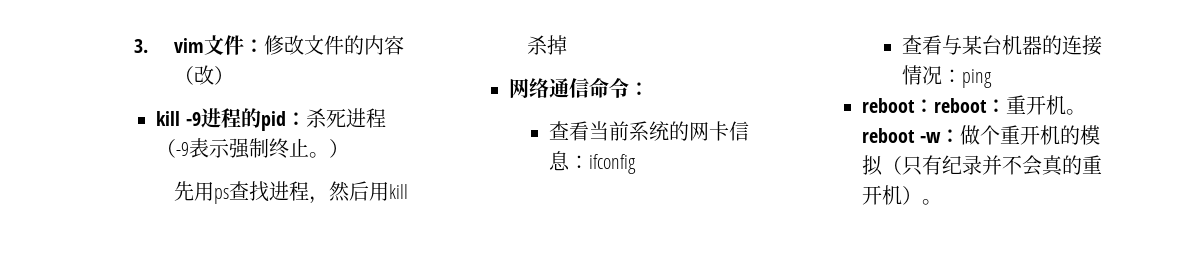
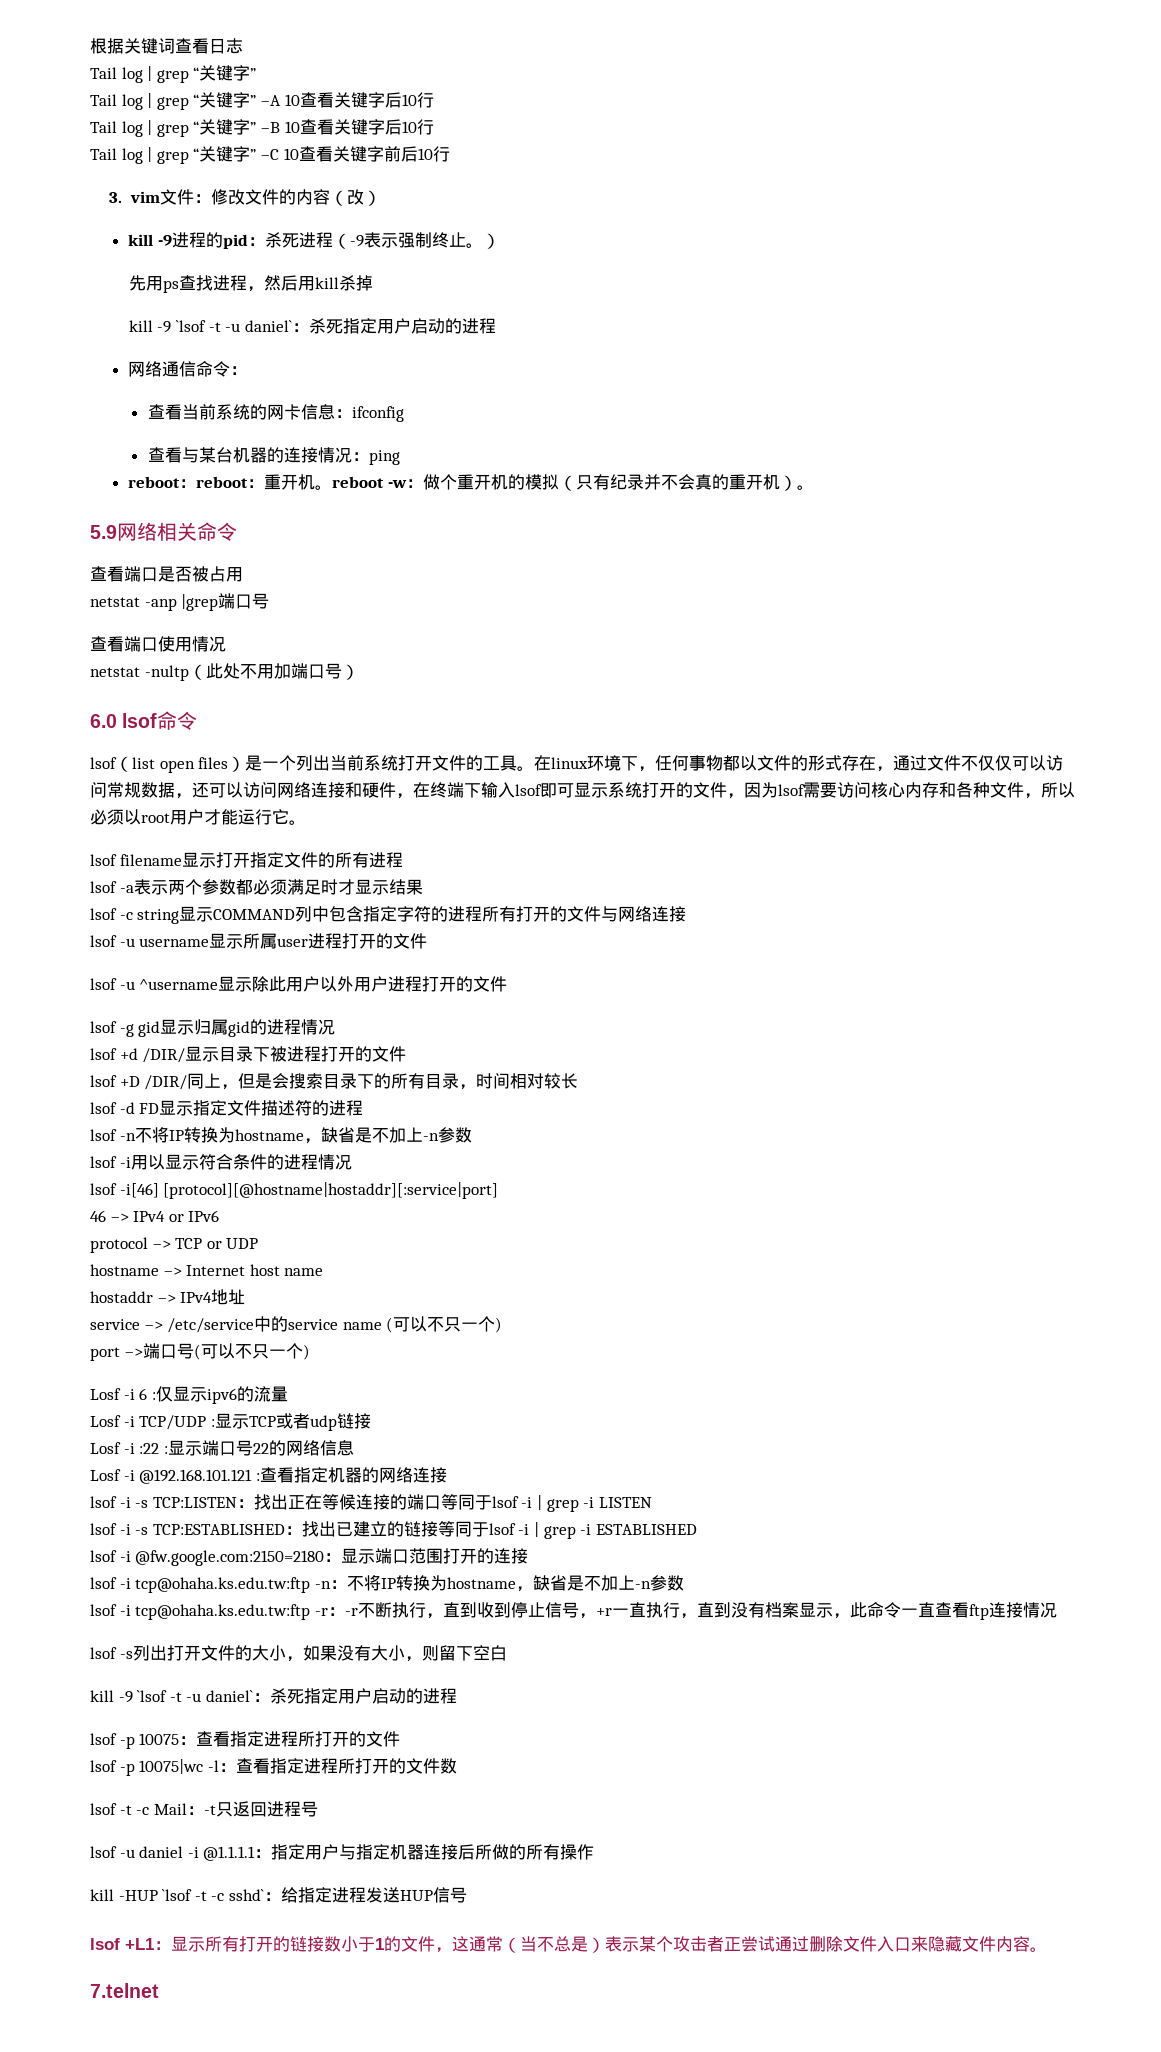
(134, 46) none -> [90,38,243,54] [90,65,257,83] [90,92,434,110] [90,119,434,137] [90,146,450,164] 根据关键词查看日志 // Tail log | grep “关键字” // Tail log | grep “关键字” –A 10查看关键字后10行 // Tail log | grep “关键字” –B 10查看关键字后10行 // Tail log | grep “关键字” –C 10查看关键字前后10行 //
(567, 45) none -> [128,318,496,334] // kill -9 `lsof -t -u daniel`：杀死指定用户启动的进程
(943, 202) none -> [90,522,237,541] [90,566,243,582] [90,593,270,611] [90,636,226,652] [90,663,359,681] [90,711,198,730] [90,755,1064,773] [90,782,1075,799] [90,809,306,825] [90,852,403,868] [90,879,423,895] [90,906,687,924] [90,933,428,949] [90,976,508,992] [90,1019,336,1037] [90,1046,407,1063] [90,1073,579,1090] [90,1100,364,1116] [90,1127,472,1144] [90,1154,352,1170] [90,1182,499,1199] [90,1210,220,1222] [90,1237,259,1253] [90,1264,324,1276] [90,1289,246,1305] [90,1316,503,1333] [90,1343,310,1361] [90,1386,288,1404] [90,1413,371,1431] [90,1440,354,1456] [90,1467,447,1484] [90,1494,652,1512] [90,1521,697,1539] [90,1548,529,1566] [90,1575,684,1593] [90,1602,1057,1620] [90,1645,507,1662] [90,1688,457,1704] [90,1731,401,1749] [90,1758,457,1776] [90,1801,318,1817] [90,1844,595,1861] [90,1887,467,1903] [90,1936,1047,1953] [90,1983,159,1998] // 5.9网络相关命令 // 查看端口是否被占用 // netstat -anp |grep端口号 // 查看端口使用情况 // netstat -nultp（此处不用加端口号） // 6.0 lsof命令 // lsof（list open files）是一个列出当前系统打开文件的工具。在linux环境下，任何事物都以文件的形式存在，通过文件不仅仅可以访问常规数据，还可以访问网络连接和硬件，在终端下输入lsof即可显示系统打开的文件，因为lsof需要访问核心内存和各种文件，所以必须以root用户才能运行它。 // lsof filename显示打开指定文件的所有进程 // lsof -a表示两个参数都必须满足时才显示结果 // lsof -c string显示COMMAND列中包含指定字符的进程所有打开的文件与网络连接 // lsof -u username显示所属user进程打开的文件 // lsof -u ^username显示除此用户以外用户进程打开的文件 // lsof -g gid显示归属gid的进程情况 // lsof +d /DIR/显示目录下被进程打开的文件 // lsof +D /DIR/同上，但是会搜索目录下的所有目录，时间相对较长 // lsof -d FD显示指定文件描述符的进程 // lsof -n不将IP转换为hostname，缺省是不加上-n参数 // lsof -i用以显示符合条件的进程情况 // lsof -i[46] [protocol][@hostname|hostaddr][:service|port] // 46 –> IPv4 or IPv6 // protocol –> TCP or UDP // hostname –> Internet host name // hostaddr –> IPv4地址 // service –> /etc/service中的service name (可以不只一个) // port –>端口号(可以不只一个) // Losf -i 6 :仅显示ipv6的流量 // Losf -i TCP/UDP :显示TCP或者udp链接 // Losf -i :22 :显示端口号22的网络信息 // Losf -i @192.168.101.121 :查看指定机器的网络连接 // lsof -i -s TCP:LISTEN：找出正在等候连接的端口等同于lsof -i | grep -i LISTEN // lsof -i -s TCP:ESTABLISHED：找出已建立的链接等同于lsof -i | grep -i ESTABLISHED // lsof -i @fw.google.com:2150=2180：显示端口范围打开的连接 // lsof -i tcp@ohaha.ks.edu.tw:ftp -n：不将IP转换为hostname，缺省是不加上-n参数 // lsof -i tcp@ohaha.ks.edu.tw:ftp -r：-r不断执行，直到收到停止信号，+r一直执行，直到没有档案显示，此命令一直查看ftp连接情况 // lsof -s列出打开文件的大小，如果没有大小，则留下空白 // kill -9 `lsof -t -u daniel`：杀死指定用户启动的进程 // lsof -p 10075：查看指定进程所打开的文件 // lsof -p 10075|wc -l：查看指定进程所打开的文件数 // lsof -t -c Mail：-t只返回进程号 // lsof -u daniel -i @1.1.1.1：指定用户与指定机器连接后所做的所有操作 // kill -HUP `lsof -t -c sshd`：给指定进程发送HUP信号 // lsof +L1：显示所有打开的链接数小于1的文件，这通常（当不总是）表示某个攻击者正尝试通过删除文件入口来隐藏文件内容。 // 7.telnet

